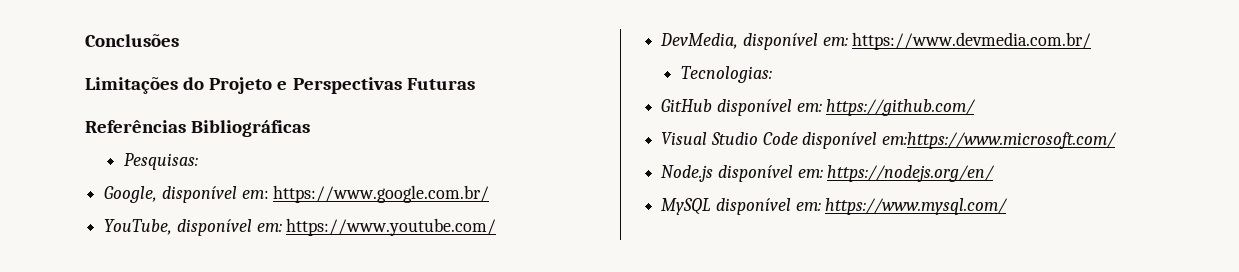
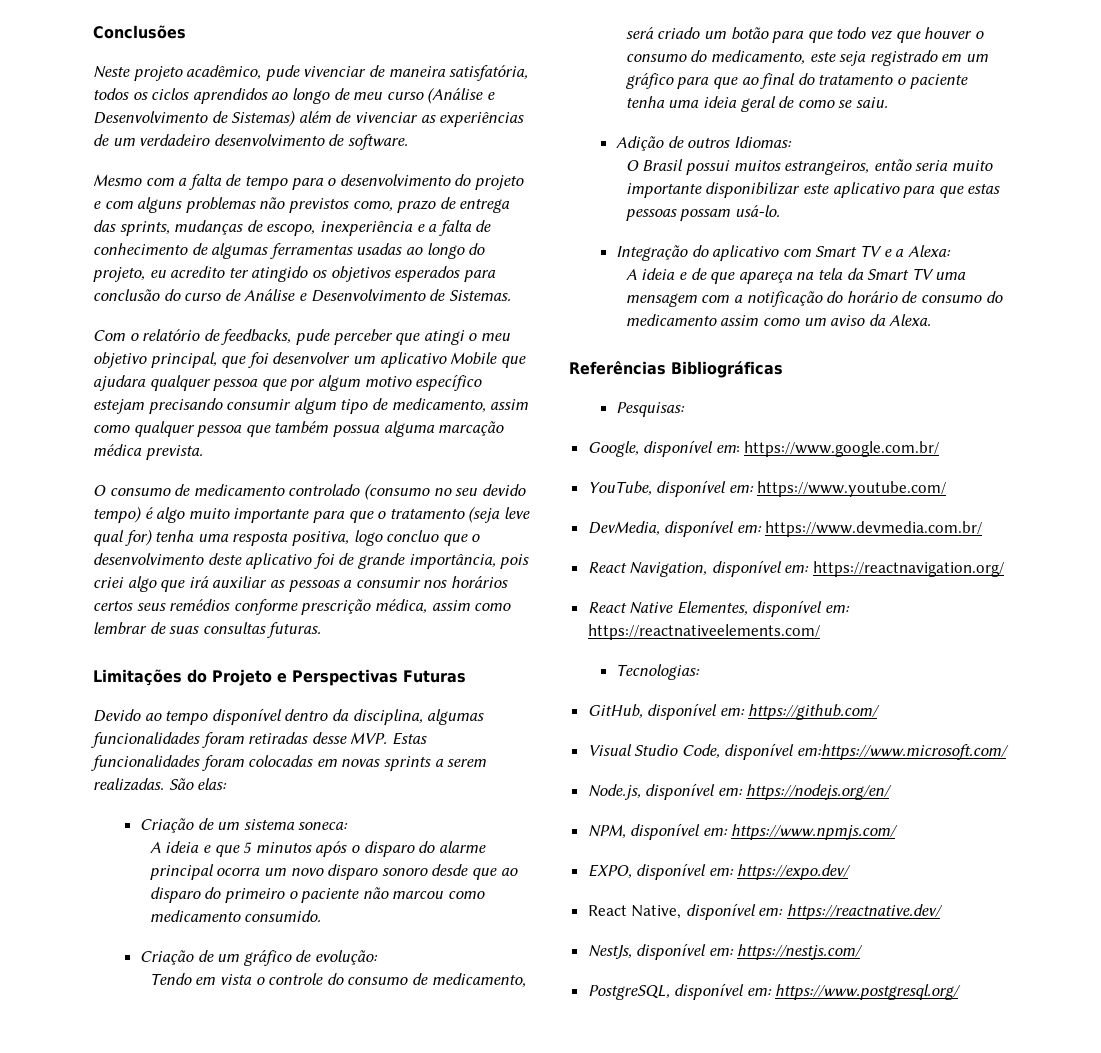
(179, 40) none -> [93,65,529,81] [93,87,495,104] [93,110,525,127] [93,134,408,150] [93,174,524,190] [93,197,511,213] [93,220,492,236] [93,243,486,259] [93,266,496,282] [93,289,511,302] [93,329,510,345] [93,352,526,368] [93,374,483,391] [93,398,529,414] [93,421,505,437] [93,444,203,460] [93,483,526,500] [93,506,530,523] [93,529,481,546] [93,553,530,569] [93,576,508,592] [93,599,512,615] [93,622,322,638] // Neste projeto acadêmico, pude vivenciar de maneira satisfatória, todos os ciclos aprendidos ao longo de meu curso (Análise e Desenvolvimento de Sistemas) além de vivenciar as experiências de um verdadeiro desenvolvimento de software. // Mesmo com a falta de tempo para o desenvolvimento do projeto e com alguns problemas não previstos como, prazo de entrega das sprints, mudanças de escopo, inexperiência e a falta de conhecimento de algumas ferramentas usadas ao longo do projeto, eu acredito ter atingido os objetivos esperados para conclusão do curso de Análise e Desenvolvimento de Sistemas. // Com o relatório de feedbacks, pude perceber que atingi o meu objetivo principal, que foi desenvolver um aplicativo Mobile que ajudara qualquer pessoa que por algum motivo específico estejam precisando consumir algum tipo de medicamento, assim como qualquer pessoa que também possua alguma marcação médica prevista. // O consumo de medicamento controlado (consumo no seu devido tempo) é algo muito importante para que o tratamento (seja leve qual for) tenha uma resposta positiva, logo concluo que o desenvolvimento deste aplicativo foi de grande importância, pois criei algo que irá auxiliar as pessoas a consumir nos horários certos seus remédios conforme prescrição médica, assim como lembrar de suas consultas futuras.
(475, 84) none -> [93,708,485,725] [91,732,427,748] [91,755,487,771] [93,778,228,791] [140,818,349,833] [149,841,486,857] [149,864,518,880] [149,887,485,903] [149,910,322,922] [140,950,379,966] [149,973,526,987] [625,27,984,43] [625,50,988,66] [625,73,968,89] [625,96,888,112] [616,136,792,151] [625,159,993,175] [625,182,1001,198] [625,205,781,221] [616,245,951,261] [625,268,967,284] [625,291,1003,307] [625,314,932,326] // Devido ao tempo disponível dentro da disciplina, algumas funcionalidades foram retiradas desse MVP. Estas funcionalidades foram colocadas em novas sprints a serem realizadas. São elas: // Criação de um sistema soneca: // A ideia e que 5 minutos após o disparo do alarme principal ocorra um novo disparo sonoro desde que ao disparo do primeiro o paciente não marcou como medicamento consumido. // Criação de um gráfico de evolução: // Tendo em vista o controle do consumo de medicamento, será criado um botão para que todo vez que houver o consumo do medicamento, este seja registrado em um gráfico para que ao final do tratamento o paciente tenha uma ideia geral de como se saiu. // Adição de outros Idiomas: // O Brasil possui muitos estrangeiros, então seria muito importante disponibilizar este aplicativo para que estas pessoas possam usá-lo. // Integração do aplicativo com Smart TV e a Alexa: // A ideia e de que apareça na tela da Smart TV uma mensagem com a notificação do horário de consumo do medicamento assim como um aviso da Alexa.
(1092, 41) none -> [587,560,1005,577] [587,600,851,617] [587,624,820,640] // React Navigation, disponível em: https://reactnavigation.org/ // React Native Elementes, disponível em: https://reactnativeelements.com/
[661,99,713,112] GitHub -> [587,704,643,718] GitHub,
[762,132,798,145] Code -> [681,744,720,758] Code,
[661,165,714,182] Node.js -> [587,784,641,800] Node.js,
[661,198,1009,215] MySQL disponível em: https://www.mysql.com/ -> [587,823,899,840] [587,863,852,880] [587,903,944,920] [587,943,864,960] [587,983,962,1000] NPM, disponível em: https://www.npmjs.com/ // EXPO, disponível em: https://expo.dev/ // React Native, disponível em: https://reactnative.dev/ // NestJs, disponível em: https://nestjs.com/ // PostgreSQL, disponível em: https://www.postgresql.org/

